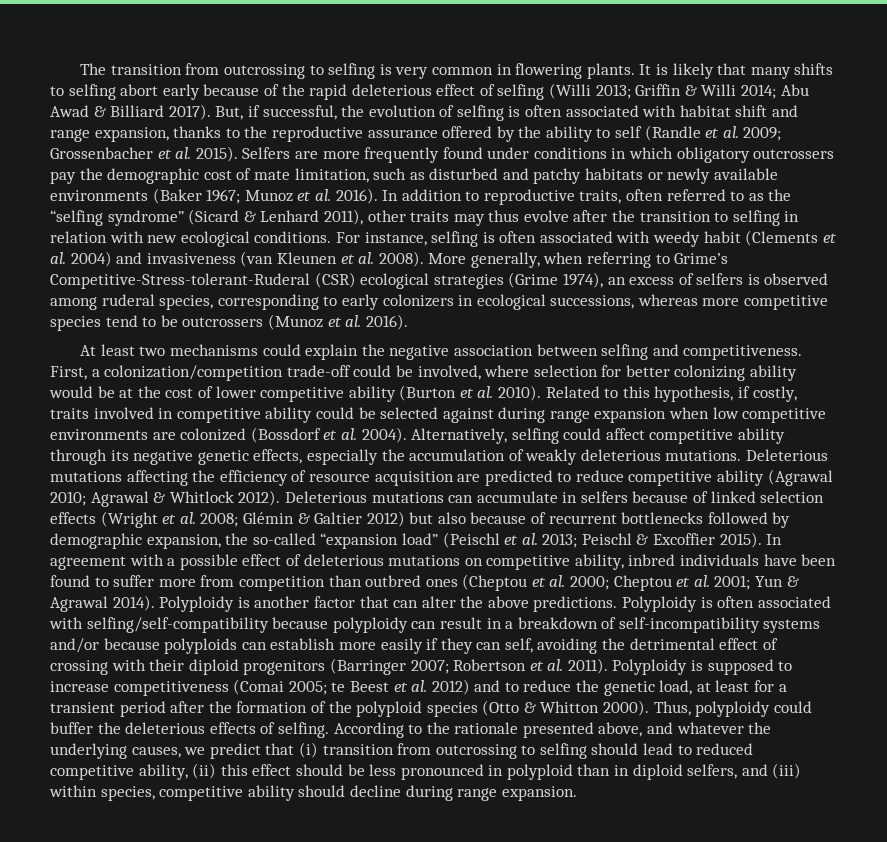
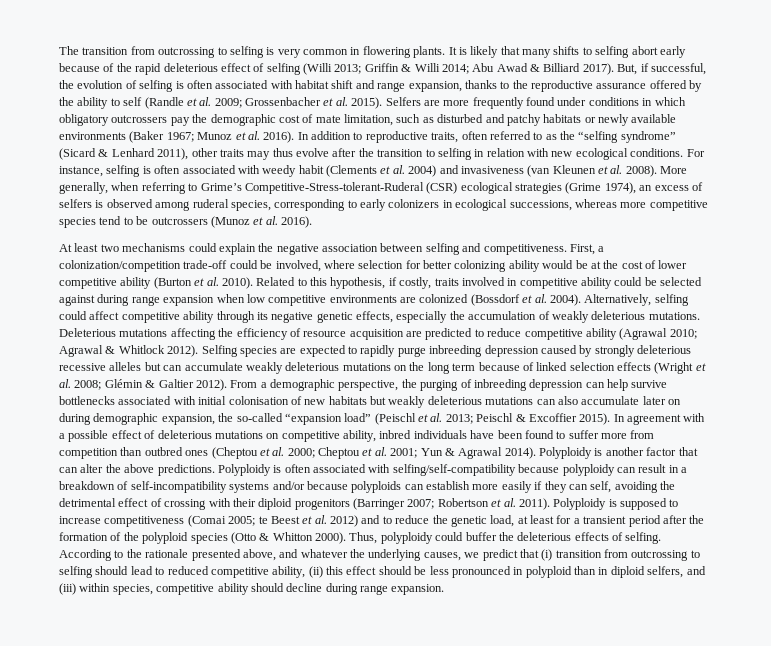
[284,491,628,503] Deleterious mutations can accumulate in selfers -> [201,345,691,357] [59,362,476,374] Selfing species are expected to rapidly purge inbreeding depression caused by strongly deleterious recessive alleles but can accumulate weakly deleterious mutations on the long term
[366,511,791,528] 2012) but also because of recurrent bottlenecks followed by -> [195,379,668,391] [59,396,681,408] [59,413,91,425] 2012). From a demographic perspective, the purging of inbreeding depression can help survive bottlenecks associated with initial colonisation of new habitats but weakly deleterious mutations can also accumulate later on during

